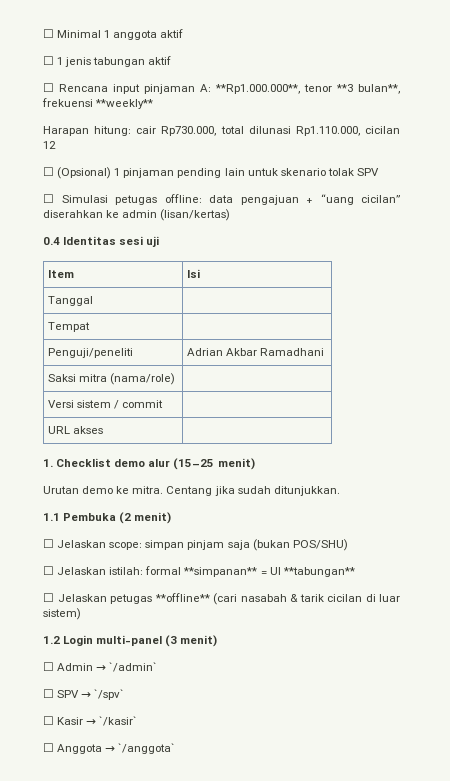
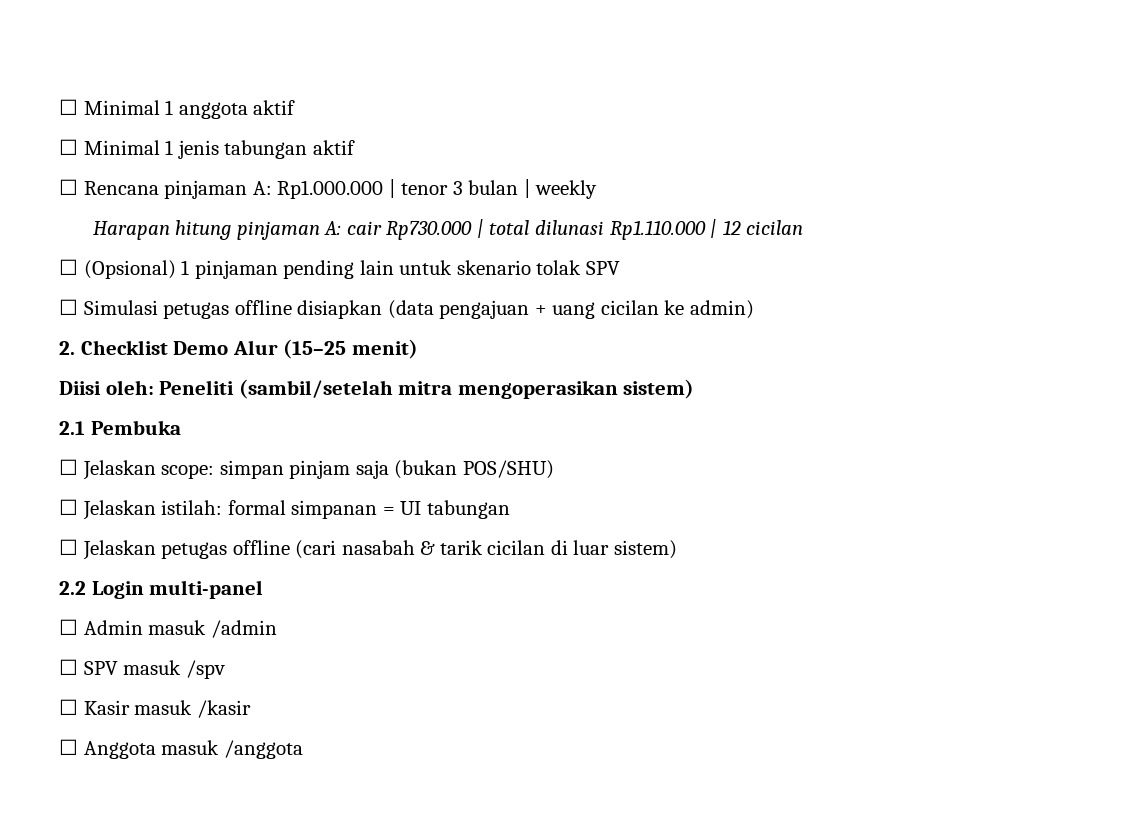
(54, 60) none -> [83,140,160,155] Minimal
[113,84,400,94] [42,98,154,109] [43,126,400,136] [43,141,56,149] input pinjaman A: **Rp1.000.000**, tenor **3 bulan**, frekuensi **weekly** // Harapan hitung: cair Rp730.000, total dilunasi Rp1.110.000, cicilan 12 -> [164,179,598,199] [92,219,804,240] pinjaman A: Rp1.000.000 | tenor 3 bulan | weekly // Harapan hitung pinjaman A: cair Rp730.000 | total dilunasi Rp1.110.000 | 12 cicilan
[164,194,400,205] [43,209,231,221] [43,236,160,247] [47,270,74,278] [186,269,200,278] [47,296,93,306] [47,322,90,332] [47,348,133,358] [186,348,324,356] [47,373,175,385] [47,400,163,409] [47,426,103,434] [43,458,255,470] [43,486,340,496] [43,513,60,521] offline: data pengajuan + “uang cicilan” diserahkan ke admin (lisan/kertas) // 0.4 Identitas sesi uji // Item | Isi // Tanggal | // Tempat | // Penguji/peneliti | Adrian Akbar Ramadhani // Saksi mitra (nama/role) | // Versi sistem / commit | // URL akses | // 1. Checklist demo alur (15–25 menit) // Urutan demo ke mitra. Centang jika sudah ditunjukkan. // 1.1 -> [234,300,754,319] [59,339,418,359] [59,379,695,399] [59,421,85,435] offline disiapkan (data pengajuan + uang cicilan ke admin) // 2. Checklist Demo Alur (15–25 menit) // Diisi oleh: Peneliti (sambil/setelah mitra mengoperasikan sistem) // 2.1
[119,512,172,524] (2 menit) -> (181, 427) none
[183,567,258,577] **simpanan** -> [291,500,378,519] simpanan
[282,567,355,577] **tabungan** -> [426,500,510,519] tabungan
[154,593,210,602] **offline** -> [232,540,290,555] offline
[43,636,60,644] 1.2 -> [59,581,86,595] 2.2
[165,635,218,647] (3 menit) -> (264, 589) none
[96,662,158,672] → `/admin` -> [148,620,277,638] masuk /admin
[81,689,125,700] → `/spv` -> [123,660,225,679] masuk /spv
[86,716,138,726] → `/kasir` -> [134,700,251,718] masuk /kasir
[105,743,176,754] → `/anggota` -> [161,740,303,759] masuk /anggota

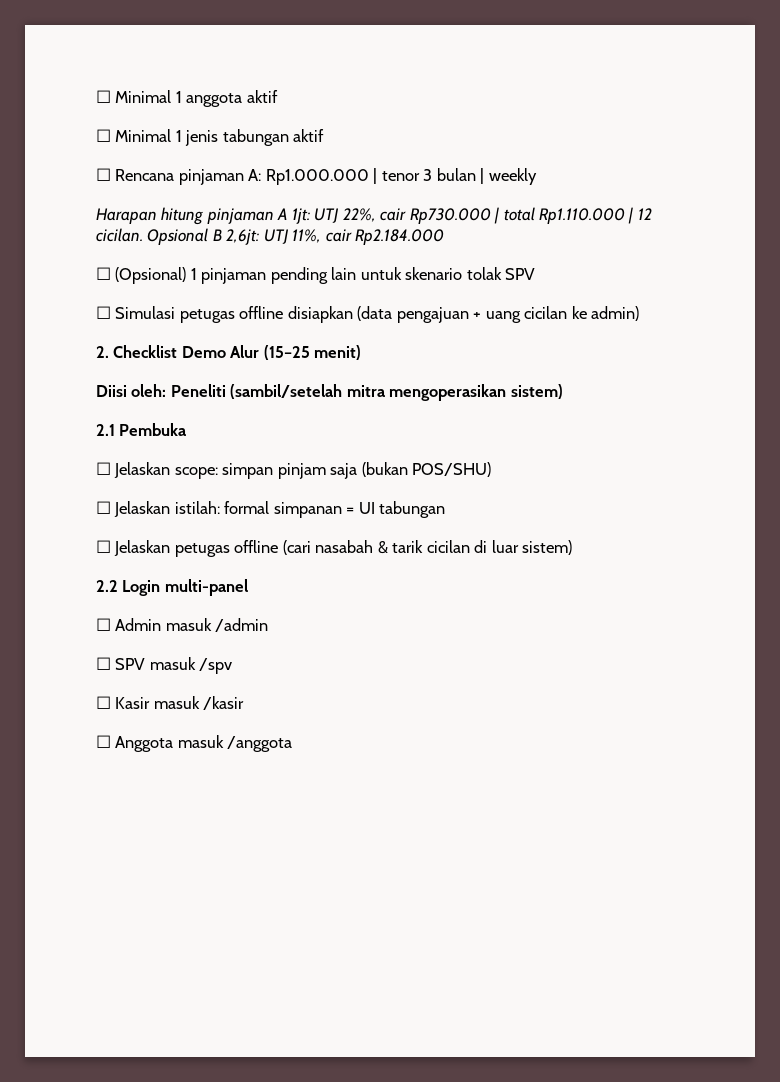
[324,221,342,235] A: -> [277,208,376,224] A 1jt: UTJ 22%,
[535,220,605,235] dilunasi -> (535, 214) none
[746,220,804,235] cicilan -> [96,228,445,245] cicilan. Opsional B 2,6jt: UTJ 11%, cair Rp2.184.000

